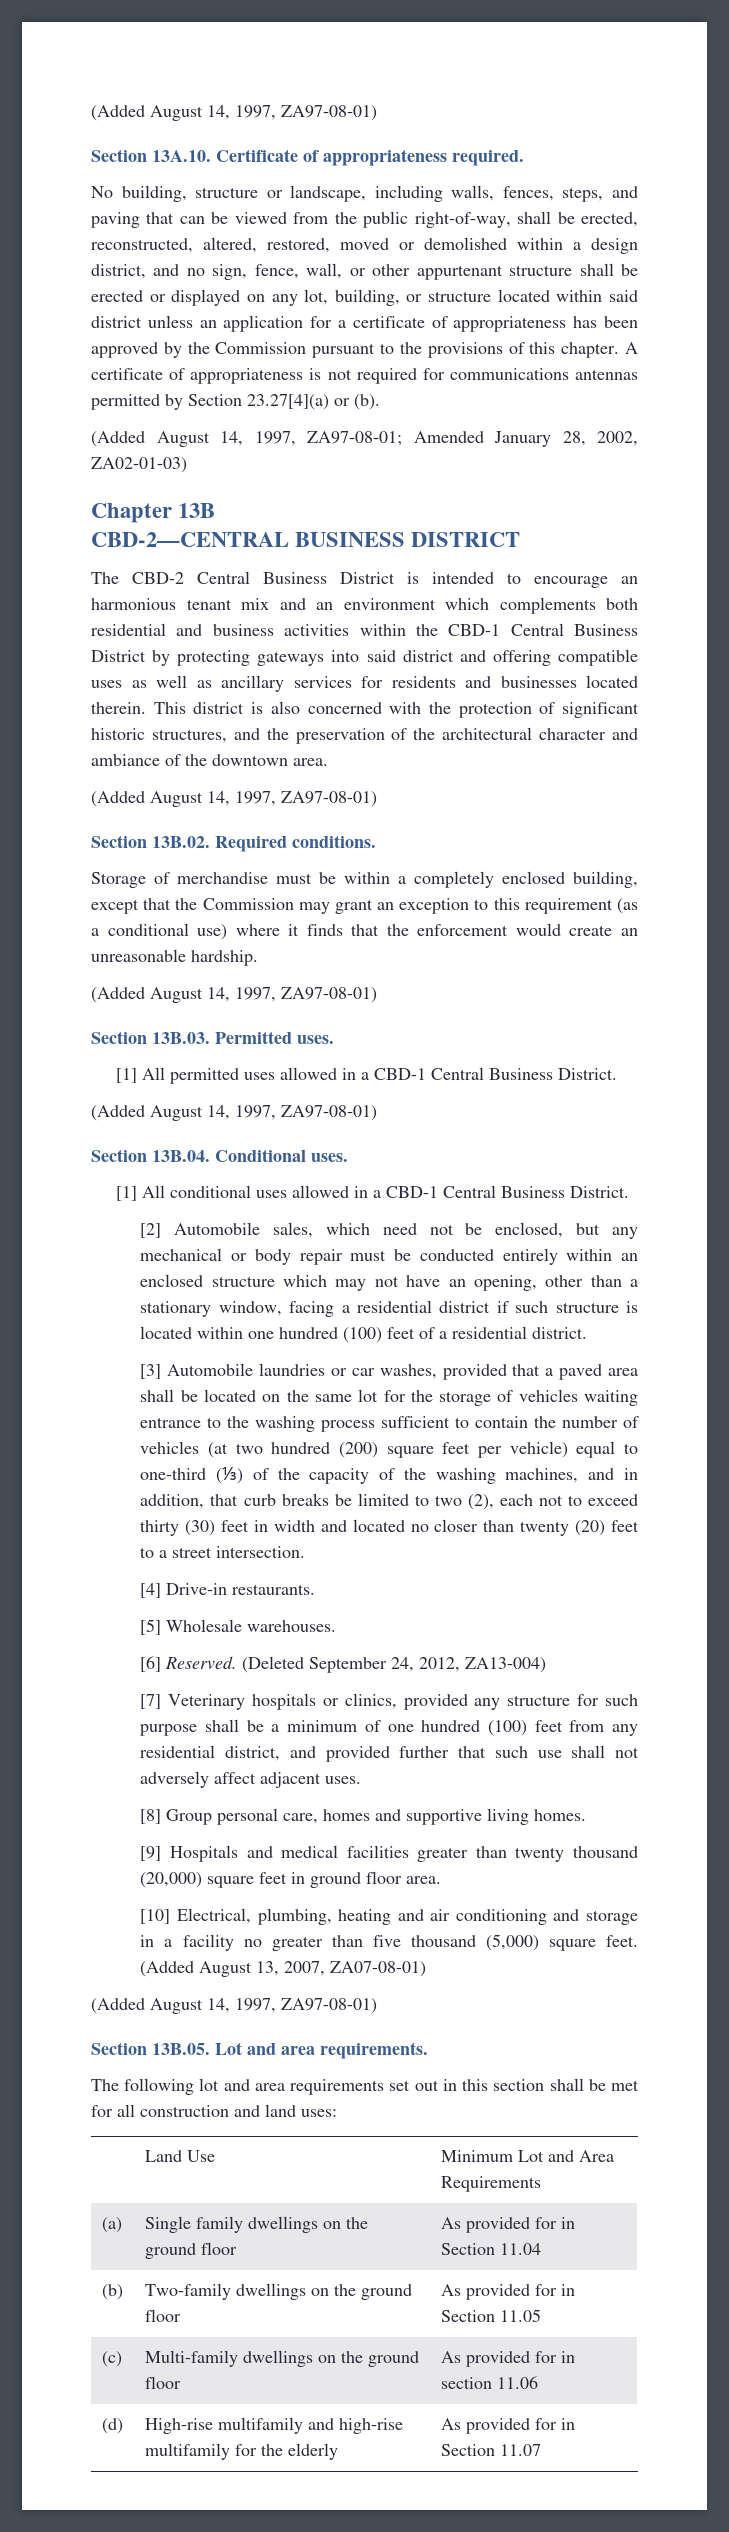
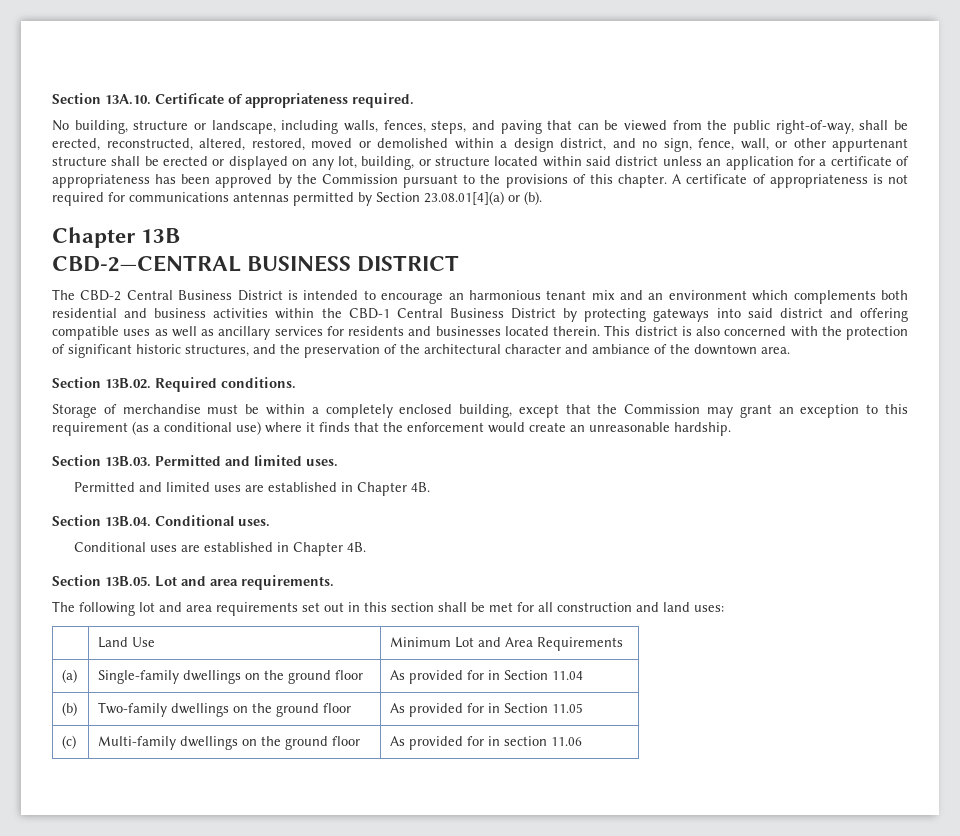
[91,105,377,121] (Added August 14, 1997, ZA97-08-01) // -> (52, 98) none
[247,394,329,410] 23.27[4](a) -> [424,191,504,205] 23.08.01[4](a)
[91,431,638,447] [91,457,187,473] // (Added August 14, 1997, ZA97-08-01; Amended January 28, 2002, ZA02-01-03) -> (542, 198) none
[91,791,377,807] // (Added August 14, 1997, ZA97-08-01) -> (790, 350) none
[91,987,377,1003] // (Added August 14, 1997, ZA97-08-01) -> (731, 429) none
[297,1035,334,1044] [115,1067,617,1084] [91,1105,377,1121] [91,1149,348,1162] [115,1185,629,1201] [140,1222,639,1239] [140,1248,638,1265] [140,1274,639,1291] [140,1300,638,1317] [140,1326,588,1343] [140,1363,639,1380] [140,1389,638,1406] [140,1416,639,1432] [140,1441,638,1458] [140,1467,638,1484] [140,1493,638,1510] [140,1519,639,1536] [140,1546,306,1558] [140,1583,316,1598] [140,1619,337,1635] [140,1656,547,1673] [140,1693,639,1710] [140,1719,638,1736] [140,1745,639,1762] [140,1771,362,1788] [140,1808,587,1825] [140,1845,638,1862] [140,1871,442,1888] [140,1908,638,1925] [140,1934,638,1951] [140,1961,427,1977] [91,1998,377,2014] uses. // [1] All permitted uses allowed in a CBD-1 Central Business District. // (Added August 14, 1997, ZA97-08-01) // Section 13B.04. Conditional uses. // [1] All conditional uses allowed in a CBD-1 Central Business District. // [2] Automobile sales, which need not be enclosed, but any mechanical or body repair must be conducted entirely within an enclosed structure which may not have an opening, other than a stationary window, facing a residential district if such structure is located within one hundred (100) feet of a residential district. // [3] Automobile laundries or car washes, provided that a paved area shall be located on the same lot for the storage of vehicles waiting entrance to the washing process sufficient to contain the number of vehicles (at two hundred (200) square feet per vehicle) equal to one-third (⅓) of the capacity of the washing machines, and in addition, that curb breaks be limited to two (2), each not to exceed thirty (30) feet in width and located no closer than twenty (20) feet to a street intersection. // [4] Drive-in restaurants. // [5] Wholesale warehouses. // [6] Reserved. (Deleted September 24, 2012, ZA13-004) // [7] Veterinary hospitals or clinics, provided any structure for such purpose shall be a minimum of one hundred (100) feet from any residential district, and provided further that such use shall not adversely affect adjacent uses. // [8] Group personal care, homes and supportive living homes. // [9] Hospitals and medical facilities greater than twenty thousand (20,000) square feet in ground floor area. // [10] Electrical, plumbing, heating and air conditioning and storage in a facility no greater than five thousand (5,000) square feet. (Added August 13, 2007, ZA07-08-01) // (Added August 14, 1997, ZA97-08-01) -> [225,455,338,467] [74,482,431,496] [52,515,270,527] [74,542,367,556] and limited uses. // Permitted and limited uses are established in Chapter 4B. // Section 13B.04. Conditional uses. // Conditional uses are established in Chapter 4B.
[144,2216,243,2233] Single family -> [98,670,180,684] Single-family
[101,2418,123,2434] [144,2417,403,2434] [144,2443,338,2460] [440,2418,575,2434] [440,2444,541,2456] // (d) | High-rise multifamily and high-rise multifamily for the elderly | As provided for in Section 11.07 -> (583, 741) none

